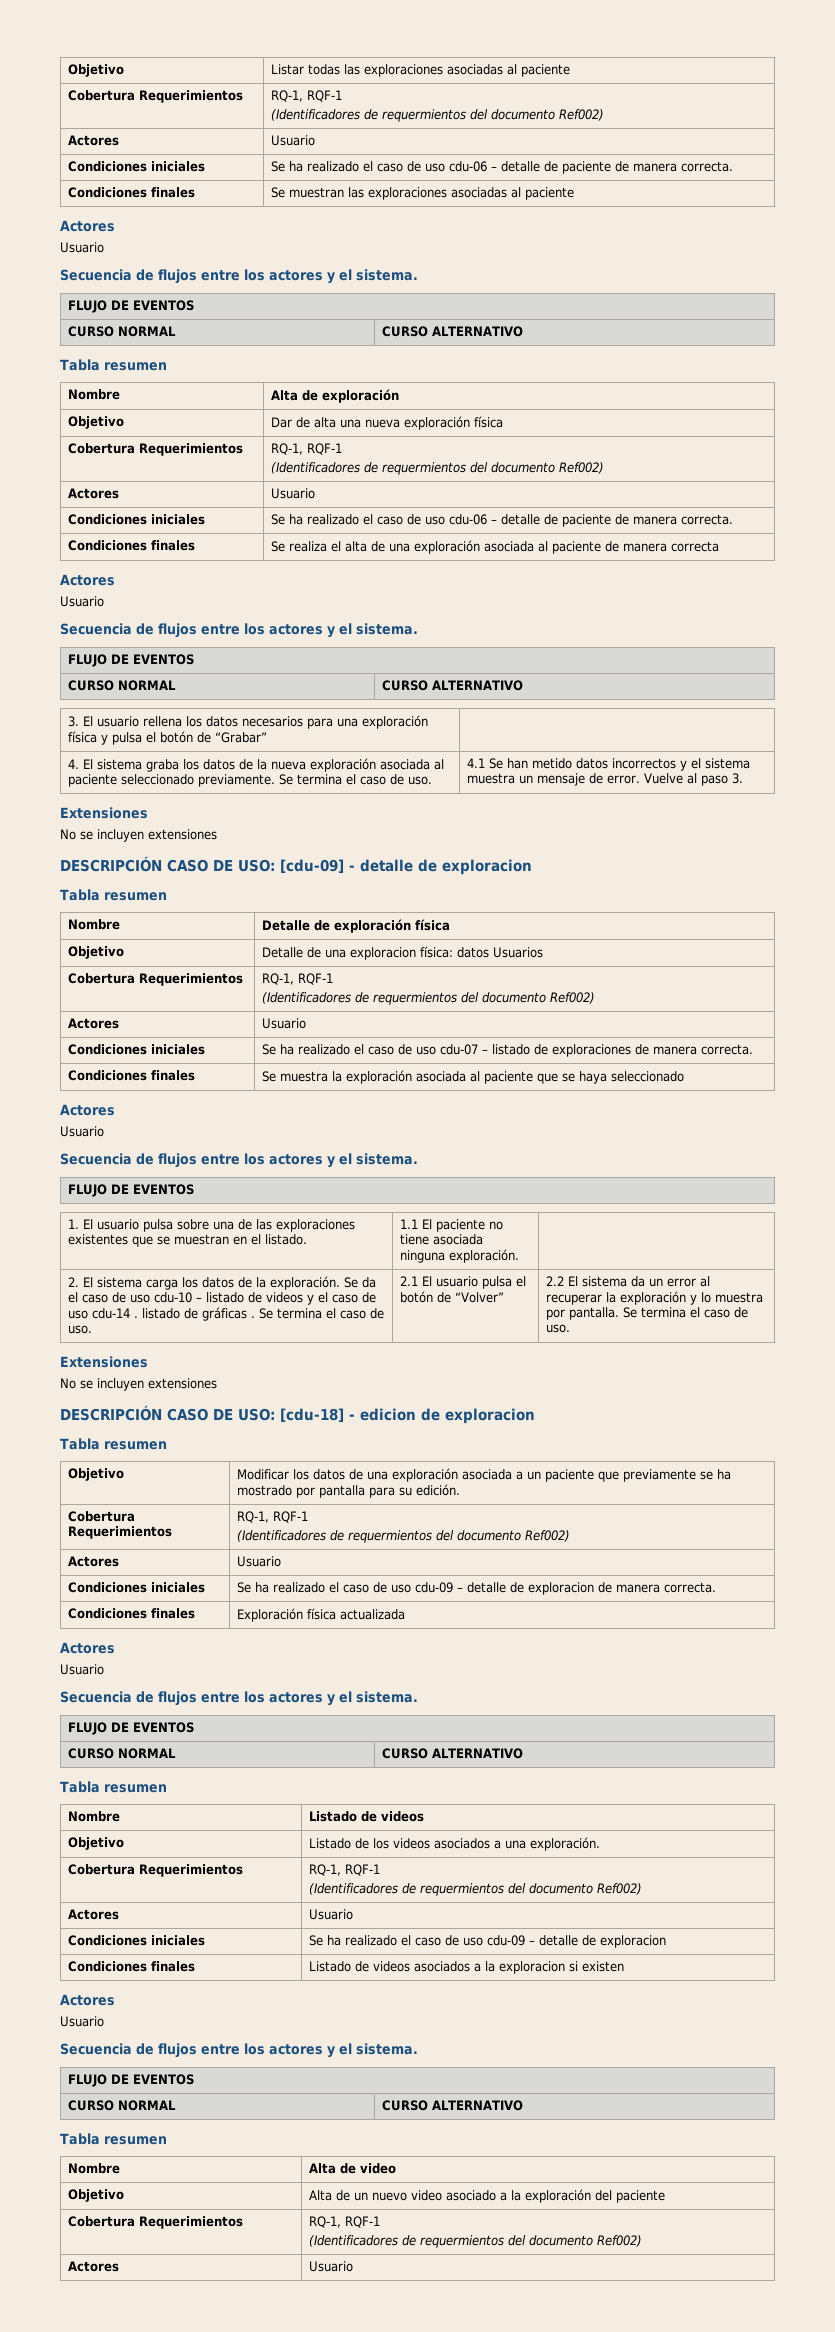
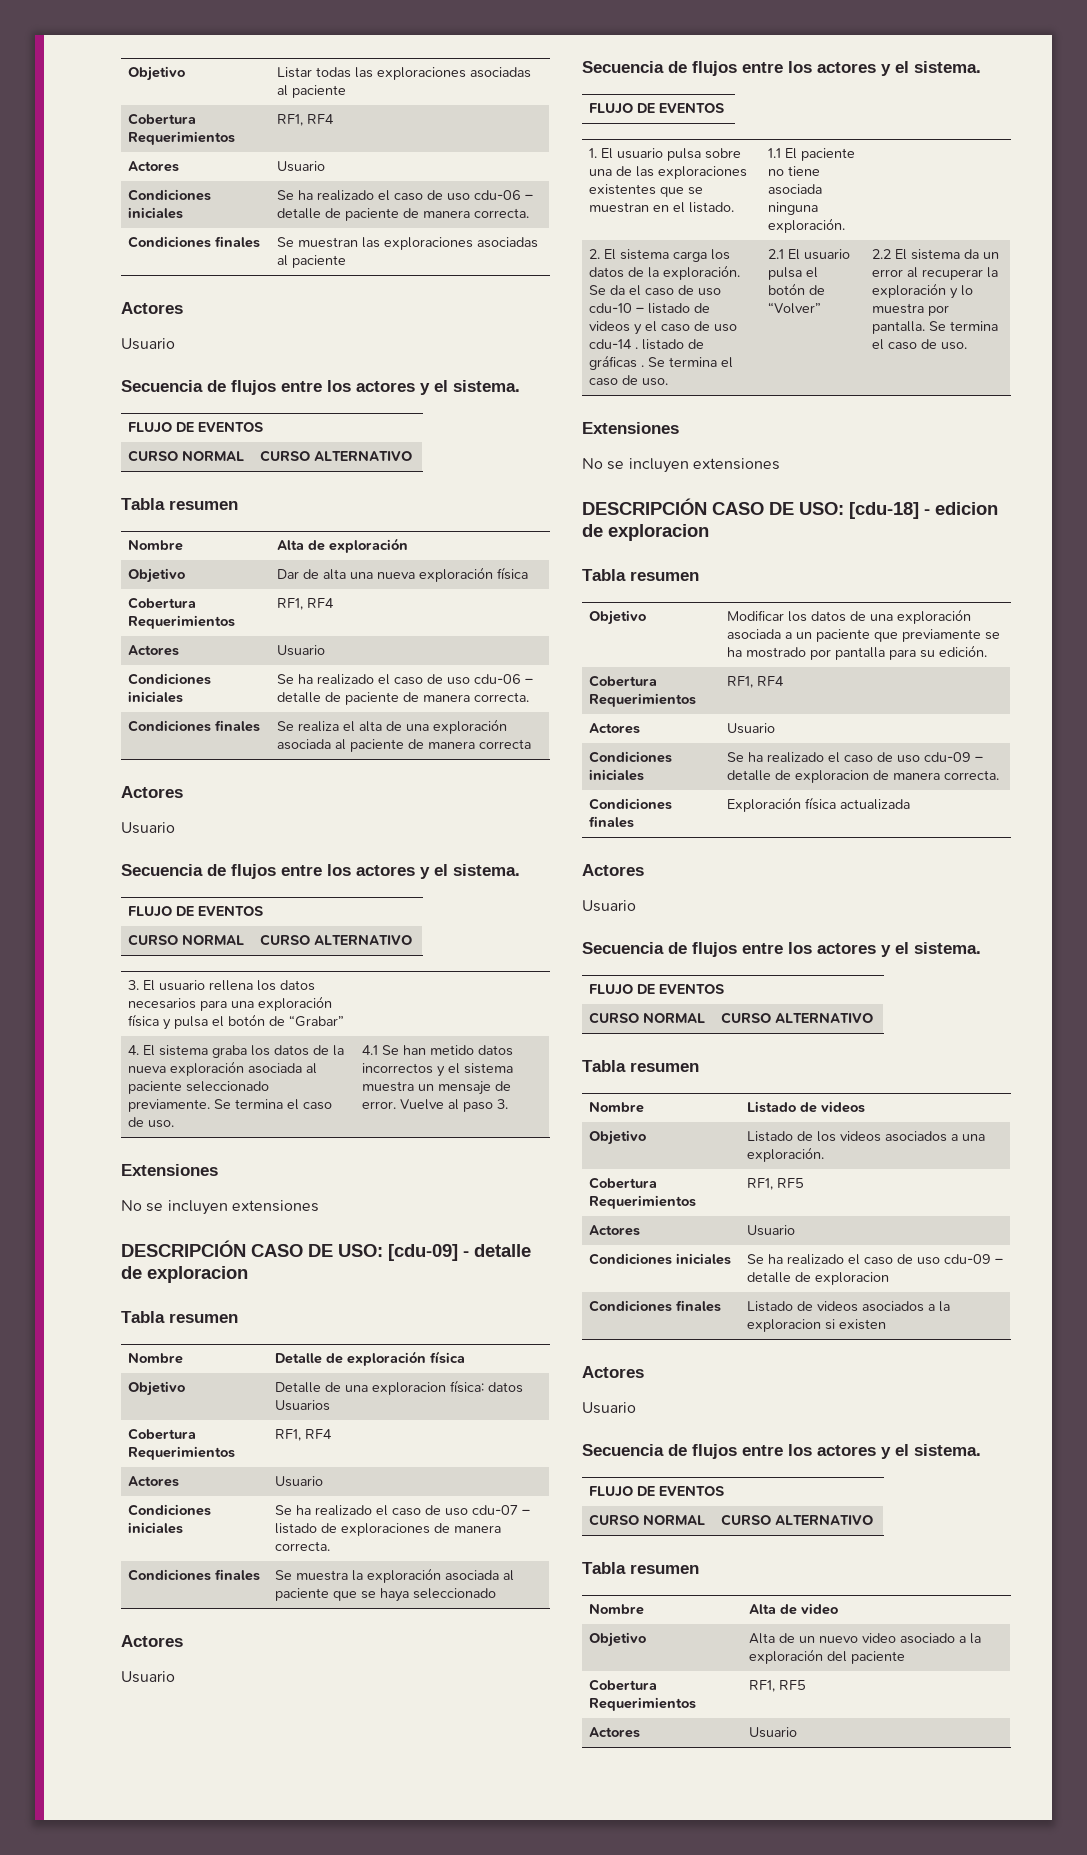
[271,90,343,102] [271,109,605,122] RQ-1, RQF-1 // (Identificadores de requermientos del documento Ref002) -> [277,114,335,126] RF1, RF4
[271,443,343,455] [271,462,605,475] RQ-1, RQF-1 // (Identificadores de requermientos del documento Ref002) -> [277,598,335,610] RF1, RF4
[262,973,334,985] [262,992,596,1005] RQ-1, RQF-1 // (Identificadores de requermientos del documento Ref002) -> [275,1429,333,1441] RF1, RF4
[237,1511,309,1523] [237,1530,571,1543] RQ-1, RQF-1 // (Identificadores de requermientos del documento Ref002) -> [727,676,785,688] RF1, RF4
[309,1864,381,1876] [309,1883,643,1896] RQ-1, RQF-1 // (Identificadores de requermientos del documento Ref002) -> [747,1178,805,1190] RF1, RF5
[309,2216,381,2228] [309,2235,643,2248] RQ-1, RQF-1 // (Identificadores de requermientos del documento Ref002) -> [749,1680,807,1692] RF1, RF5

